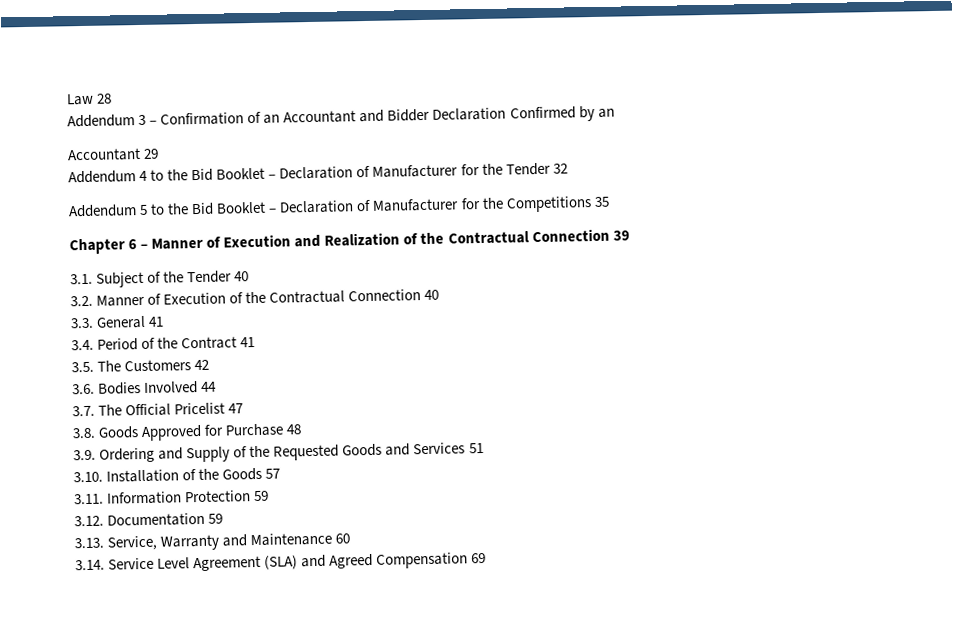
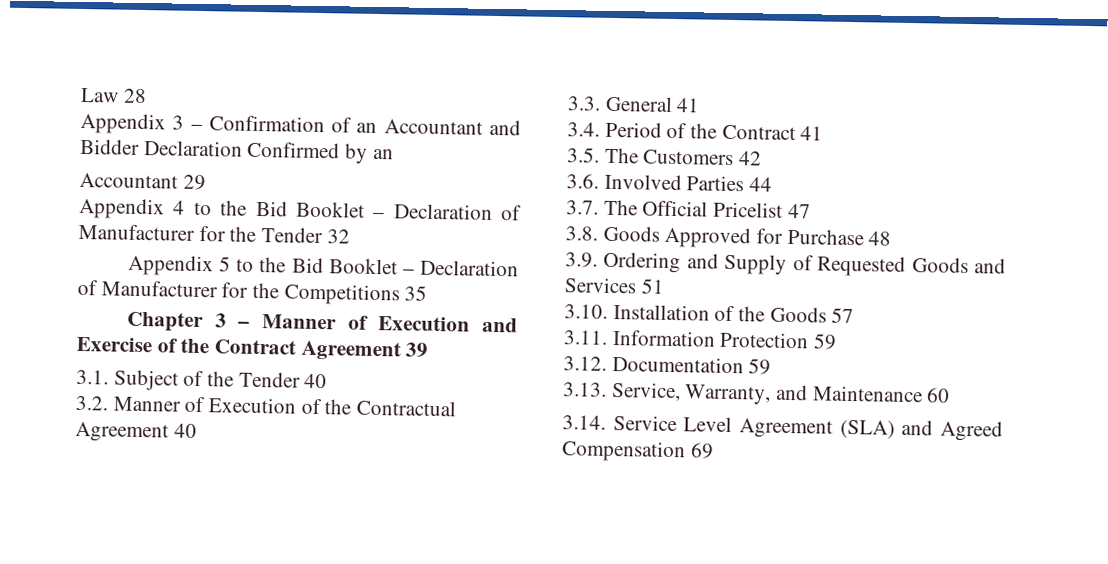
[67,114,135,128] Addendum -> [80,112,166,135] Appendix
[68,170,136,184] Addendum -> [79,197,165,220] Appendix
[68,204,137,218] Addendum -> [127,254,214,277] Appendix
[128,239,138,250] 6 -> [214,313,227,328] 3
[324,228,610,247] Realization of the Contractual Connection -> [76,336,401,361] Exercise of the Contract Agreement
[348,289,422,302] Connection -> [75,421,169,443] Agreement
[98,381,199,395] Bodies Involved -> [603,173,745,192] Involved Parties
[249,445,271,458] the -> (814, 263) none
[160,534,221,551] Warranty -> [684,384,772,405] Warranty,

